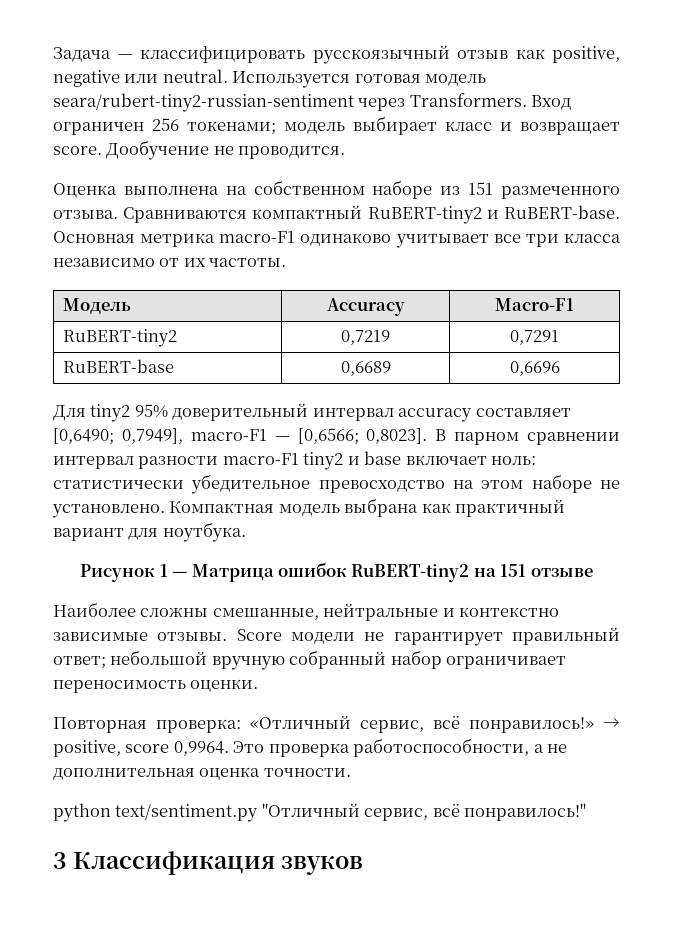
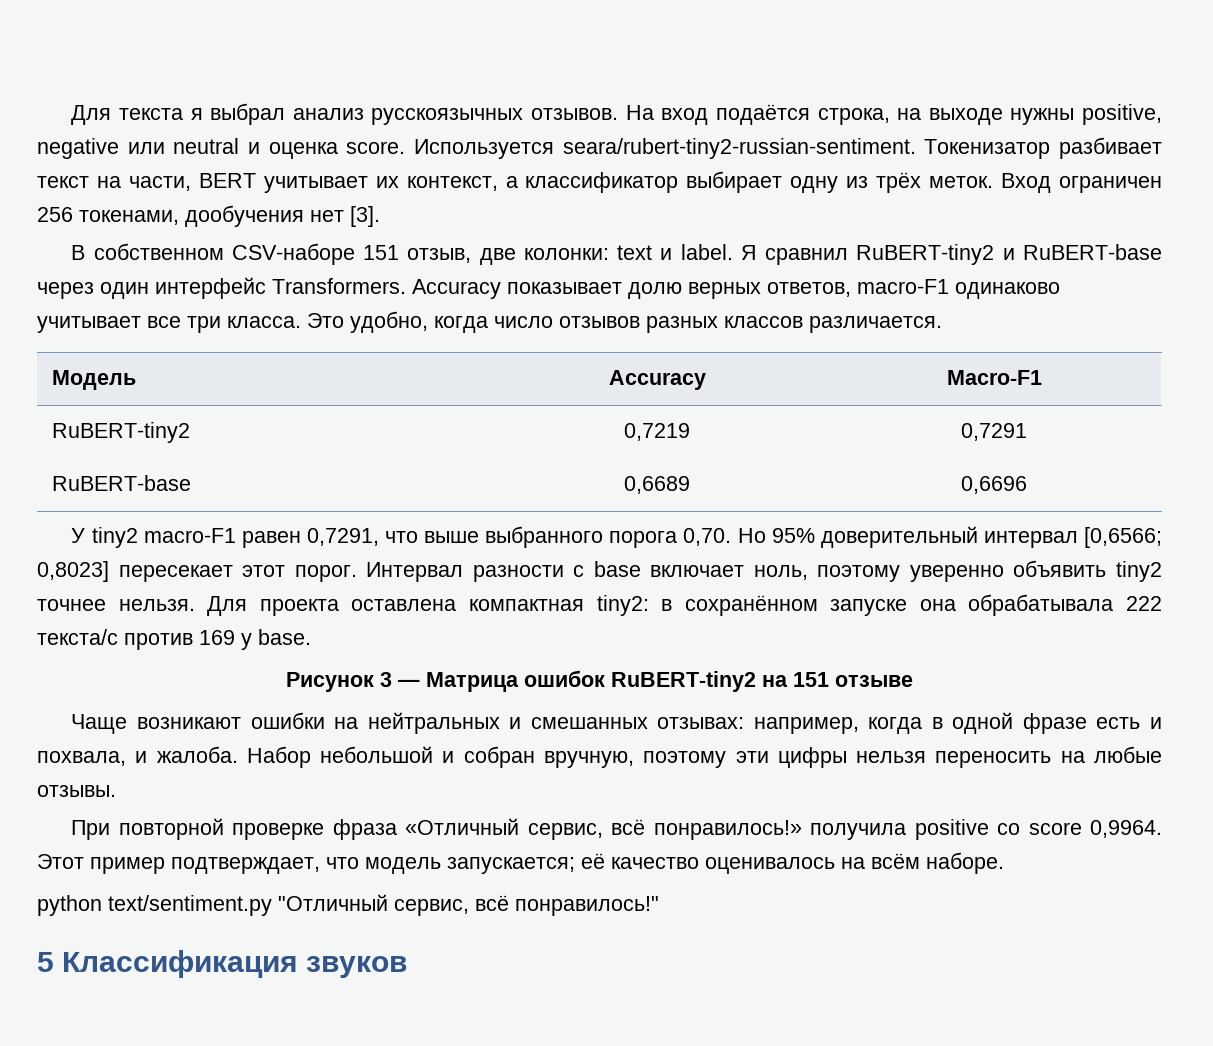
[53,45,620,64] [53,69,487,88] [53,93,572,112] [53,116,620,135] [53,140,346,160] [53,180,621,199] [53,205,620,224] [53,231,216,247] Задача — классифицировать русскоязычный отзыв как positive, negative или neutral. Используется готовая модель seara/rubert-tiny2-russian-sentiment через Transformers. Вход ограничен 256 токенами; модель выбирает класс и возвращает score. Дообучение не проводится. // Оценка выполнена на собственном наборе из 151 размеченного отзыва. Сравниваются компактный RuBERT-tiny2 и RuBERT-base. Основная метрика -> [71,103,1162,125] [37,137,1162,159] [37,171,1162,193] [37,205,380,227] [71,243,1162,265] [37,277,851,299] Для текста я выбрал анализ русскоязычных отзывов. На вход подаётся строка, на выходе нужны positive, negative или neutral и оценка score. Используется seara/rubert-tiny2-russian-sentiment. Токенизатор разбивает текст на части, BERT учитывает их контекст, а классификатор выбирает одну из трёх меток. Вход ограничен 256 токенами, дообучения нет [3]. // В собственном CSV-наборе 151 отзыв, две колонки: text и label. Я сравнил RuBERT-tiny2 и RuBERT-base через один интерфейс Transformers. Accuracy показывает долю верных ответов,
[564,233,622,243] [53,258,287,267] класса независимо от их частоты. -> [227,311,942,333] класса. Это удобно, когда число отзывов разных классов различается.
[53,403,571,422] [53,428,620,445] [53,451,537,470] [53,474,620,494] [52,498,566,518] [53,522,246,542] Для tiny2 95% доверительный интервал accuracy составляет [0,6490; 0,7949], macro-F1 — [0,6566; 0,8023]. В парном сравнении интервал разности macro-F1 tiny2 и base включает ноль: статистически убедительное превосходство на этом наборе не установлено. Компактная модель выбрана как практичный вариант для ноутбука. -> [71,526,1162,548] [37,560,1162,582] [37,594,1163,616] [37,629,311,650] У tiny2 macro-F1 равен 0,7291, что выше выбранного порога 0,70. Но 95% доверительный интервал [0,6566; 0,8023] пересекает этот порог. Интервал разности с base включает ноль, поэтому уверенно объявить tiny2 точнее нельзя. Для проекта оставлена компактная tiny2: в сохранённом запуске она обрабатывала 222 текста/с против 169 у base.
[159,564,168,577] 1 -> [380,672,392,687] 3
[53,602,560,621] [53,627,620,646] [53,650,567,670] [53,679,259,693] [53,715,620,733] [53,738,568,757] [53,767,351,780] Наиболее сложны смешанные, нейтральные и контекстно зависимые отзывы. Score модели не гарантирует правильный ответ; небольшой вручную собранный набор ограничивает переносимость оценки. // Повторная проверка: «Отличный сервис, всё понравилось!» → positive, score 0,9964. Это проверка работоспособности, а не дополнительная оценка точности. -> [71,712,1162,734] [37,746,1163,768] [37,785,116,797] [71,818,1162,840] [37,852,1004,874] Чаще возникают ошибки на нейтральных и смешанных отзывах: например, когда в одной фразе есть и похвала, и жалоба. Набор небольшой и собран вручную, поэтому эти цифры нельзя переносить на любые отзывы. // При повторной проверке фраза «Отличный сервис, всё понравилось!» получила positive со score 0,9964. Этот пример подтверждает, что модель запускается; её качество оценивалось на всём наборе.
[53,852,67,869] 3 -> [37,952,54,972] 5

